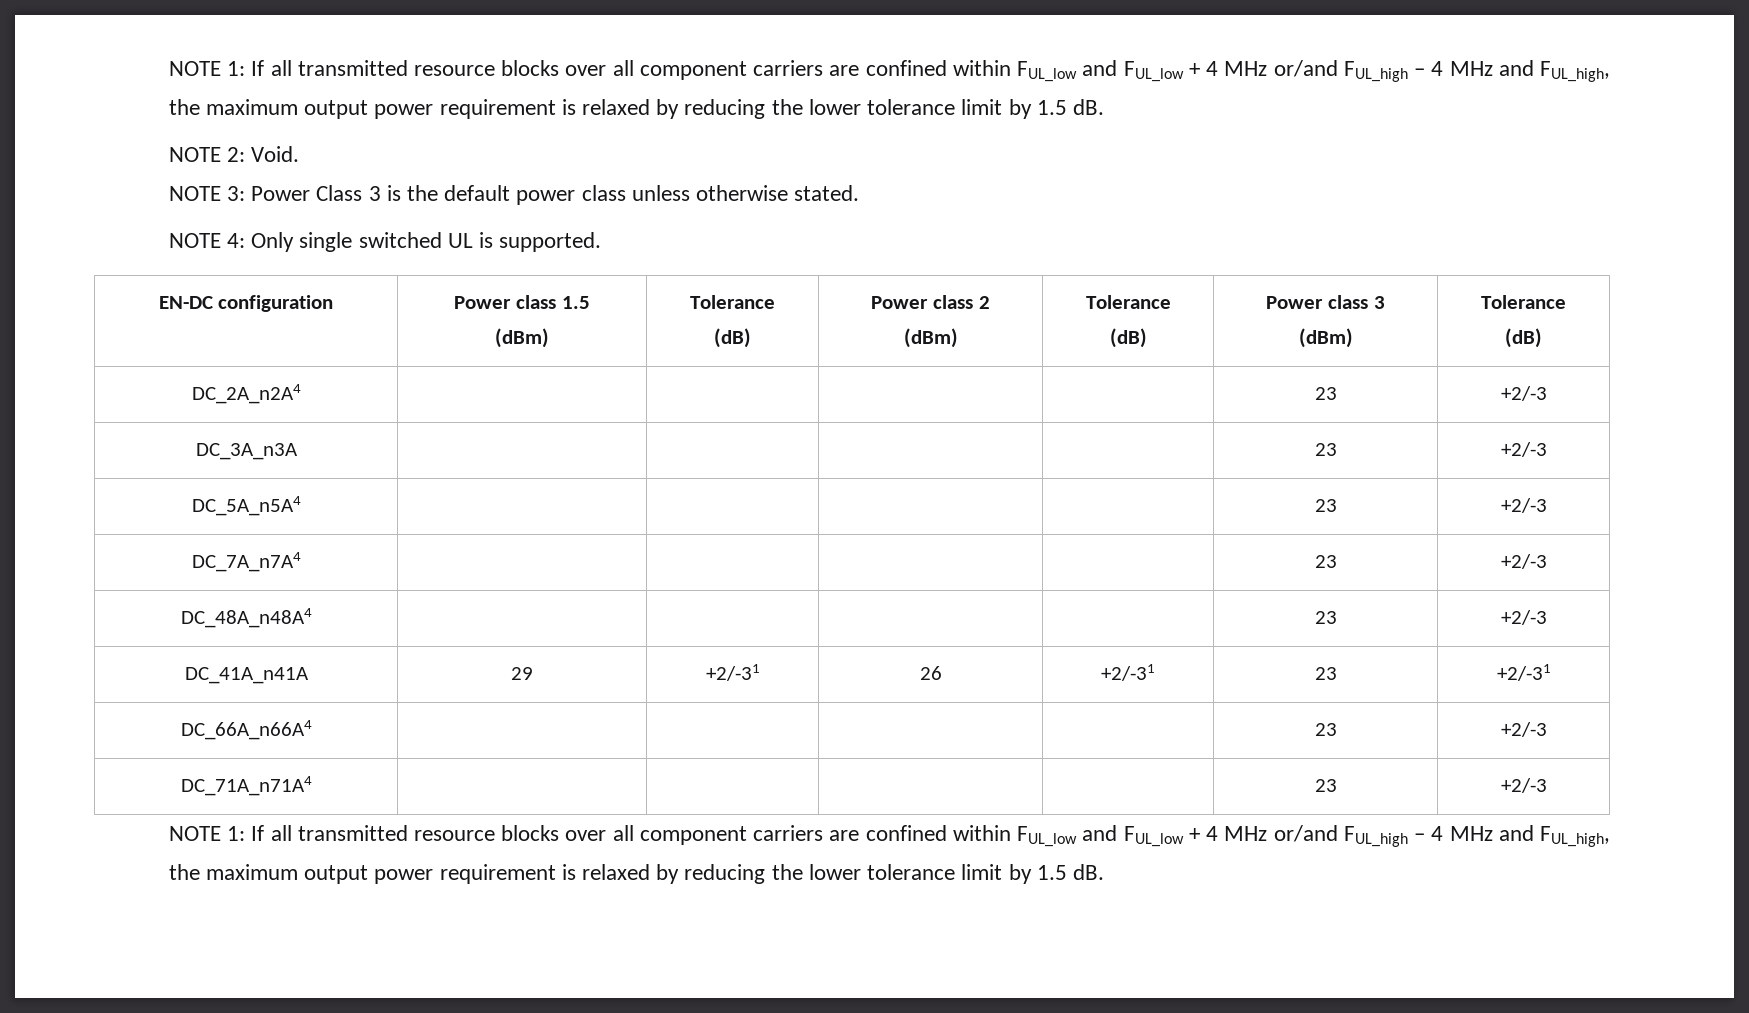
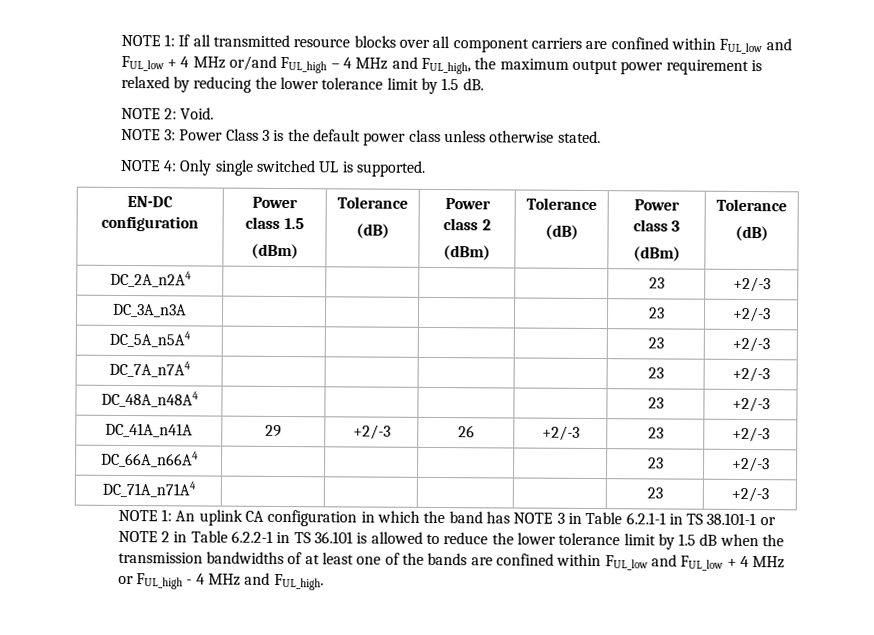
[705,664,760,681] +2/-31 -> [352,424,391,440] +2/-3
[1101,664,1155,681] [1314,667,1337,680] [1496,664,1551,681] +2/-31 | 23 | +2/-31 -> [541,425,580,441] [647,427,664,439] [731,426,770,443] +2/-3 | 23 | +2/-3
[251,825,1610,847] [168,864,1104,884] If all transmitted resource blocks over all component carriers are confined within FUL_low and FUL_low + 4 MHz or/and FUL_high – 4 MHz and FUL_high, the maximum output power requirement is relaxed by reducing the lower tolerance limit by 1.5 dB. -> [175,509,776,527] [117,530,785,550] [117,551,786,571] [117,572,324,591] An uplink CA configuration in which the band has NOTE 3 in Table 6.2.1-1 in TS 38.101-1 or NOTE 2 in Table 6.2.2-1 in TS 36.101 is allowed to reduce the lower tolerance limit by 1.5 dB when the transmission bandwidths of at least one of the bands are confined within FUL_low and FUL_low + 4 MHz or FUL_high - 4 MHz and FUL_high.

